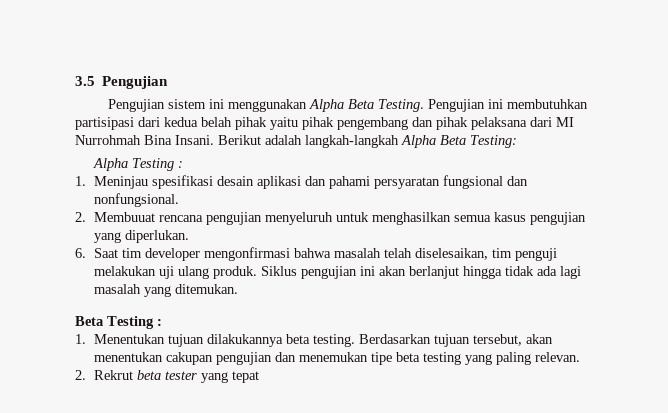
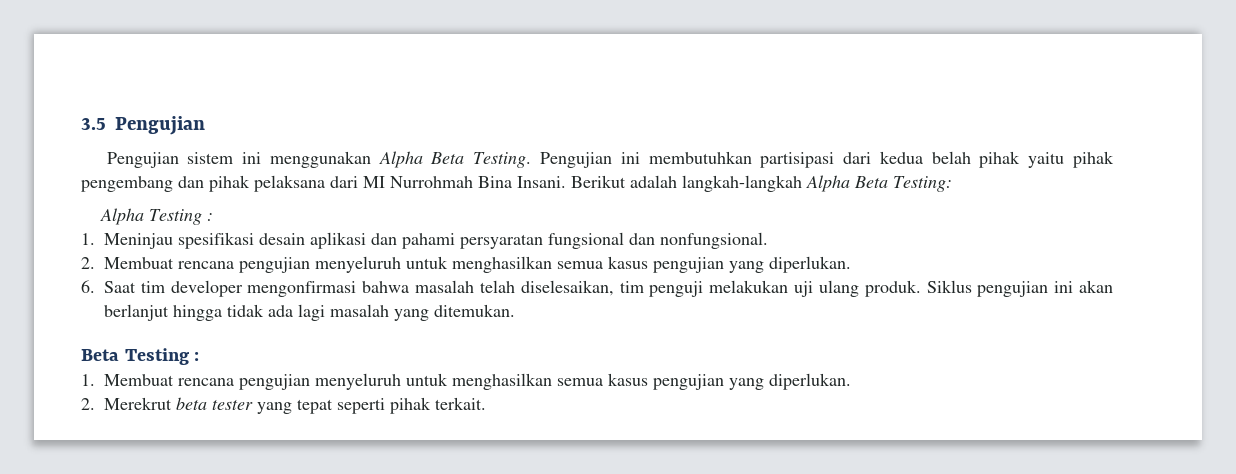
[94,212,156,222] Membuuat -> [104,257,174,269] Membuat
[94,334,554,347] [94,352,581,365] [75,370,134,380] Menentukan tujuan dilakukannya beta testing. Berdasarkan tujuan tersebut, akan menentukan cakupan pengujian dan menemukan tipe beta testing yang paling relevan. // 2. Rekrut -> [104,373,851,390] [81,397,172,410] Membuat rencana pengujian menyeluruh untuk menghasilkan semua kasus pengujian yang diperlukan. // 2. Merekrut
(260, 377) none -> [337,397,486,414] seperti pihak terkait.

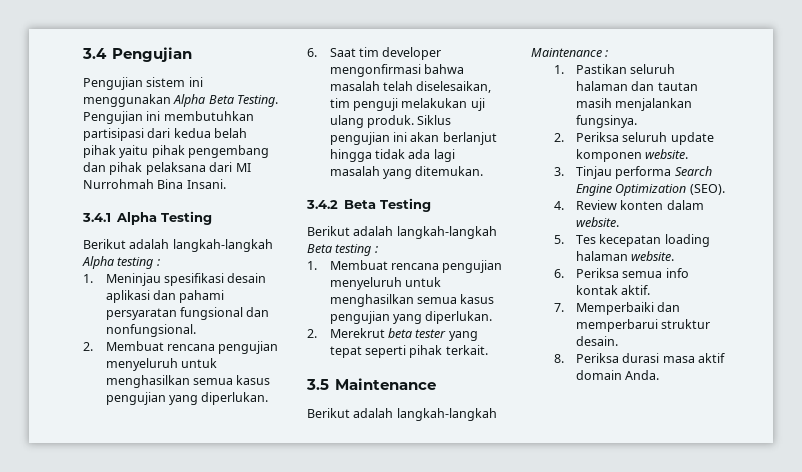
[81,118,106,130] 3.5 -> [82,48,107,59] 3.4
(566, 182) none -> [82,211,213,225] // 3.4.1 Alpha Testing //
[854,176,952,192] [100,208,203,225] Beta Testing: // Alpha Testing -> [117,257,154,269] testing
(515, 310) none -> [306,200,338,209] 3.4.2
(189, 356) none -> [307,226,497,239] [307,244,372,256] // Berikut adalah langkah-langkah Beta testing
(486, 403) none -> [306,378,437,390] [307,408,497,421] [531,48,609,57] [553,64,676,74] [576,81,698,91] [576,98,693,111] [576,115,638,128] [553,132,714,145] [576,149,689,162] [553,166,712,179] [576,184,725,196] [553,200,704,210] [576,217,620,227] [553,234,710,247] [576,251,675,261] [553,268,689,278] [576,285,651,295] [553,302,681,315] [576,319,711,332] [576,336,619,346] [553,353,726,363] [576,370,660,380] // 3.5 Maintenance // Berikut adalah langkah-langkah Maintenance : // 1. Pastikan seluruh halaman dan tautan masih menjalankan fungsinya. // 2. Periksa seluruh update komponen website. // 3. Tinjau performa Search Engine Optimization (SEO). // 4. Review konten dalam website. // 5. Tes kecepatan loading halaman website. // 6. Periksa semua info kontak aktif. // 7. Memperbaiki dan memperbarui struktur desain. // 8. Periksa durasi masa aktif domain Anda.

